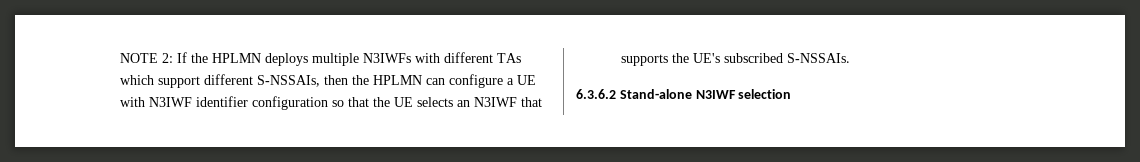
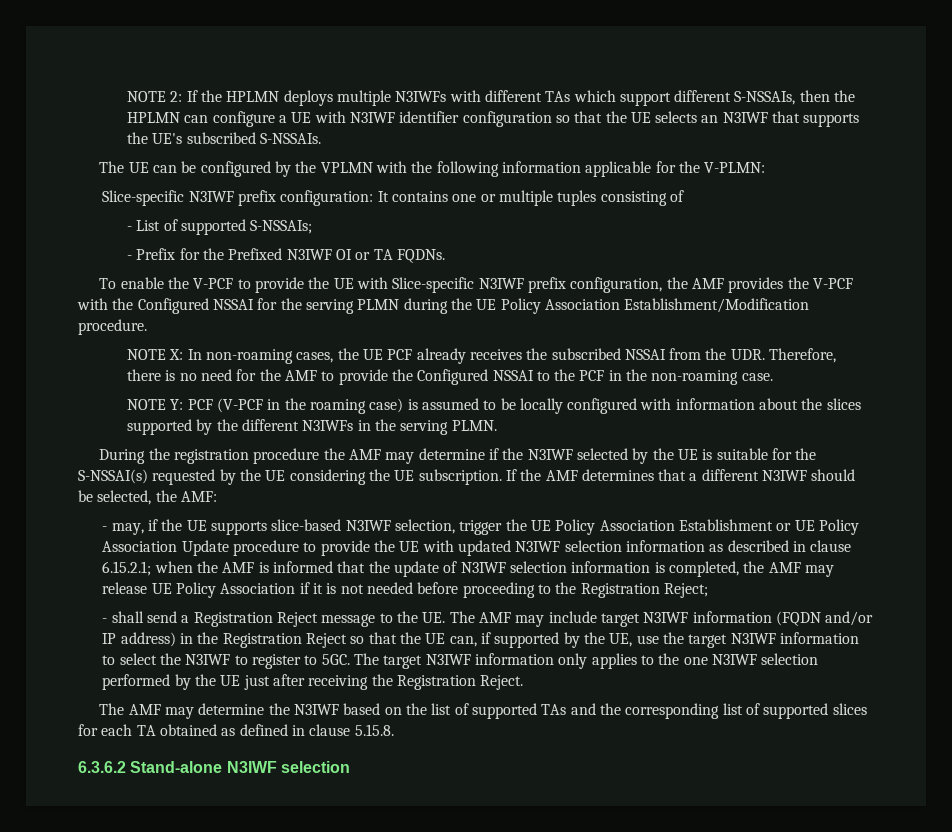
(850, 58) none -> [99,161,766,177] [102,190,685,206] [126,219,313,235] [126,248,445,263] [99,277,853,293] [77,298,810,314] [78,319,147,335] [126,348,837,364] [126,369,773,385] [126,398,861,414] [126,419,497,435] [99,448,817,464] [78,469,856,485] [78,490,217,505] [102,519,859,535] [102,540,852,556] [102,561,834,577] [102,582,708,598] [102,611,874,627] [102,632,859,648] [102,653,819,669] [102,674,524,690] [99,703,867,719] [78,724,394,736] // The UE can be configured by the VPLMN with the following information applicable for the V-PLMN: // Slice-specific N3IWF prefix configuration: It contains one or multiple tuples consisting of // - List of supported S-NSSAIs; // - Prefix for the Prefixed N3IWF OI or TA FQDNs. // To enable the V-PCF to provide the UE with Slice-specific N3IWF prefix configuration, the AMF provides the V-PCF with the Configured NSSAI for the serving PLMN during the UE Policy Association Establishment/Modification procedure. // NOTE X: In non-roaming cases, the UE PCF already receives the subscribed NSSAI from the UDR. Therefore, there is no need for the AMF to provide the Configured NSSAI to the PCF in the non-roaming case. // NOTE Y: PCF (V-PCF in the roaming case) is assumed to be locally configured with information about the slices supported by the different N3IWFs in the serving PLMN. // During the registration procedure the AMF may determine if the N3IWF selected by the UE is suitable for the S-NSSAI(s) requested by the UE considering the UE subscription. If the AMF determines that a different N3IWF should be selected, the AMF: // - may, if the UE supports slice-based N3IWF selection, trigger the UE Policy Association Establishment or UE Policy Association Update procedure to provide the UE with updated N3IWF selection information as described in clause 6.15.2.1; when the AMF is informed that the update of N3IWF selection information is completed, the AMF may release UE Policy Association if it is not needed before proceeding to the Registration Reject; // - shall send a Registration Reject message to the UE. The AMF may include target N3IWF information (FQDN and/or IP address) in the Registration Reject so that the UE can, if supported by the UE, use the target N3IWF information to select the N3IWF to register to 5GC. The target N3IWF information only applies to the one N3IWF selection performed by the UE just after receiving the Registration Reject. // The AMF may determine the N3IWF based on the list of supported TAs and the corresponding list of supported slices for each TA obtained as defined in clause 5.15.8.

